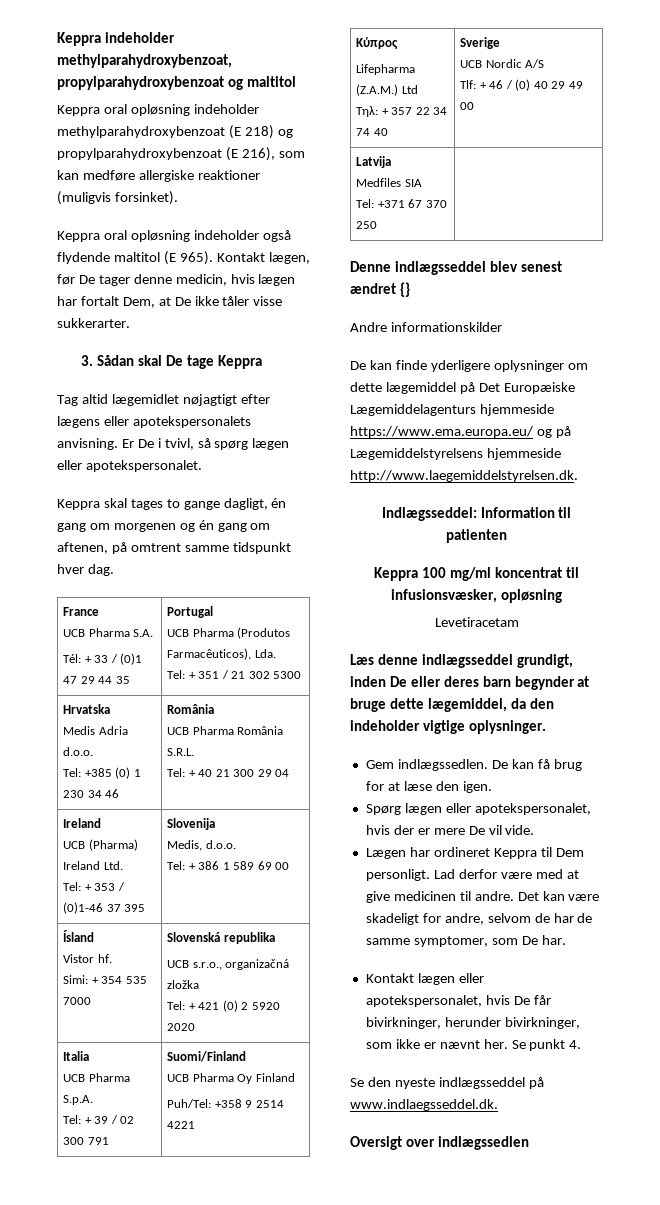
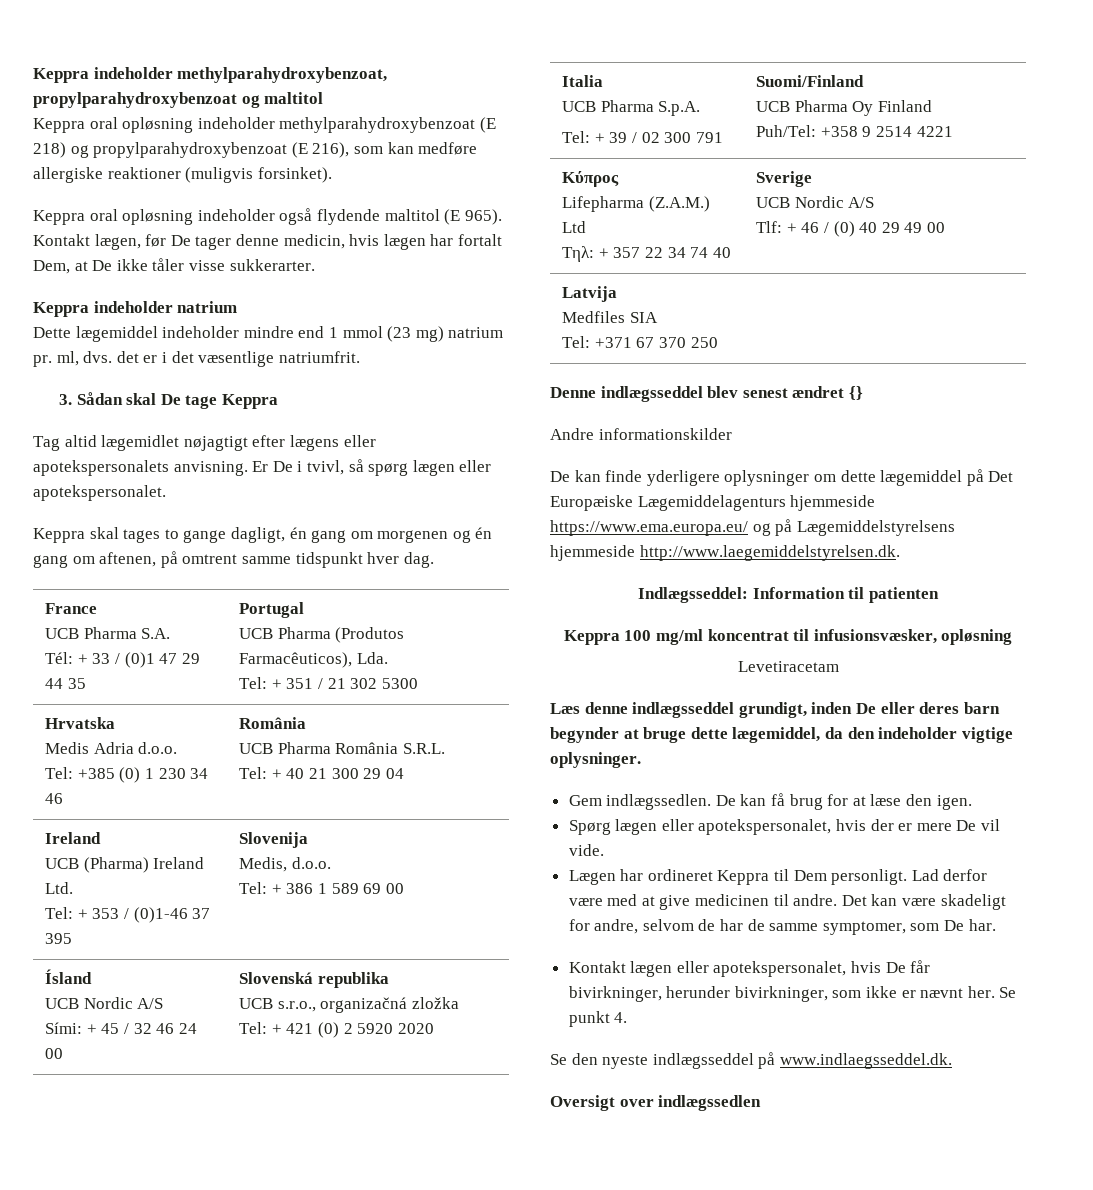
(130, 323) none -> [33,301,238,317] [33,326,504,342] [33,351,360,367] // Keppra indeholder natrium // Dette lægemiddel indeholder mindre end 1 mmol (23 mg) natrium pr. ml, dvs. det er i det væsentlige natriumfrit.
[63,954,112,963] [63,975,147,984] [63,997,92,1005] Vistor hf. // Simi: + 354 535 7000 -> [45,997,164,1009] [45,1022,197,1034] [45,1048,64,1059] UCB Nordic A/S // Sími: + 45 / 32 46 24 00

